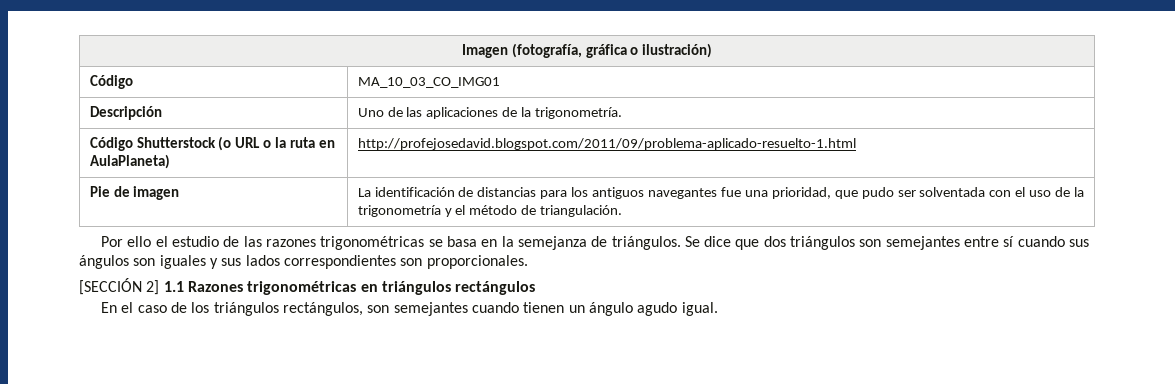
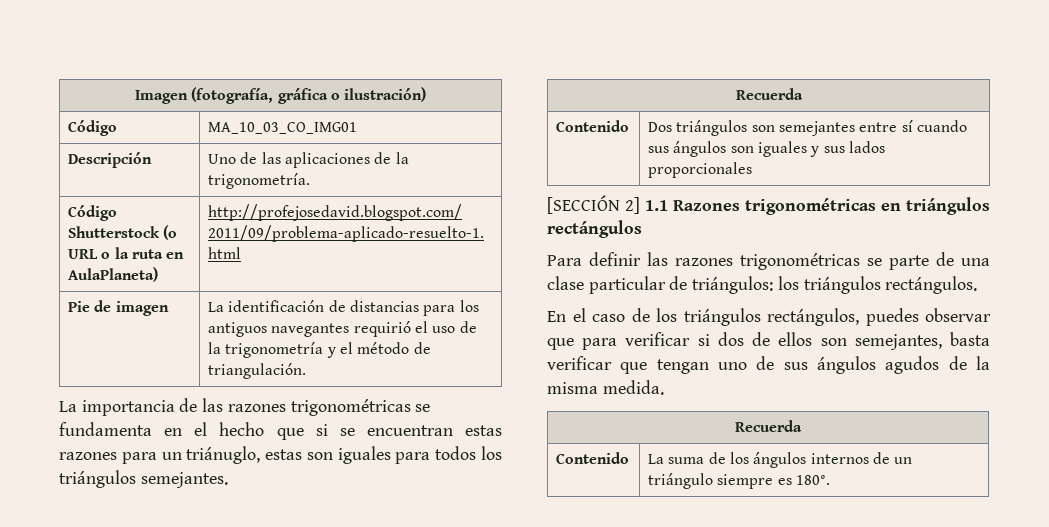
[720,187,1012,199] fue una prioridad, que pudo ser solventada con -> [353,321,411,337] requirió
[101,236,219,247] Por ello el estudio -> [59,400,175,416] La importancia
[446,236,786,250] basa en la semejanza de triángulos. Se dice que dos -> [59,422,502,440] [59,446,502,464] [59,470,228,488] [735,88,803,100] [556,120,630,132] [648,122,673,132] fundamenta en el hecho que si se encuentran estas razones para un triánuglo, estas son iguales para todos los triángulos semejantes. // Recuerda // Contenido | Dos
[283,255,528,269] correspondientes son proporcionales. -> [648,162,753,178] proporcionales
(536, 288) none -> [547,252,990,270] [547,276,978,294] // Para definir las razones trigonométricas se parte de una clase particular de triángulos: los triángulos rectángulos.
[367,302,718,316] son semejantes cuando tienen un ángulo agudo igual. -> [865,308,991,326] [547,332,990,350] [547,356,990,374] [547,380,664,395] [735,420,802,432] [556,452,630,464] [648,452,913,468] [648,473,830,489] puedes observar que para verificar si dos de ellos son semejantes, basta verificar que tengan uno de sus ángulos agudos de la misma medida. // Recuerda // Contenido | La suma de los ángulos internos de un triángulo siempre es 180°.

